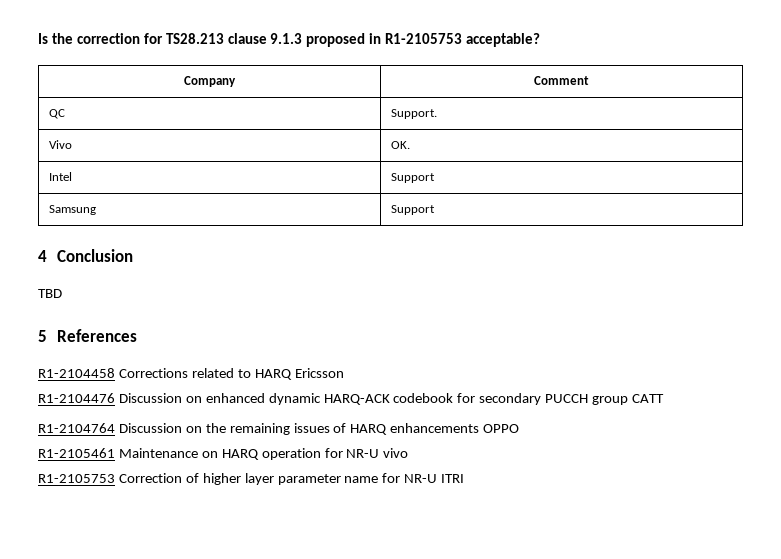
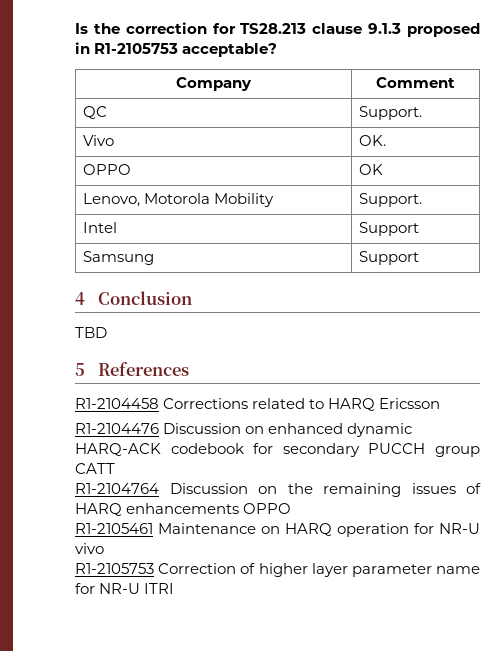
(411, 145) none -> [83,164,132,175] [359,164,384,175] [83,193,275,207] [359,193,423,207] // OPPO | OK // Lenovo, Motorola Mobility | Support.

